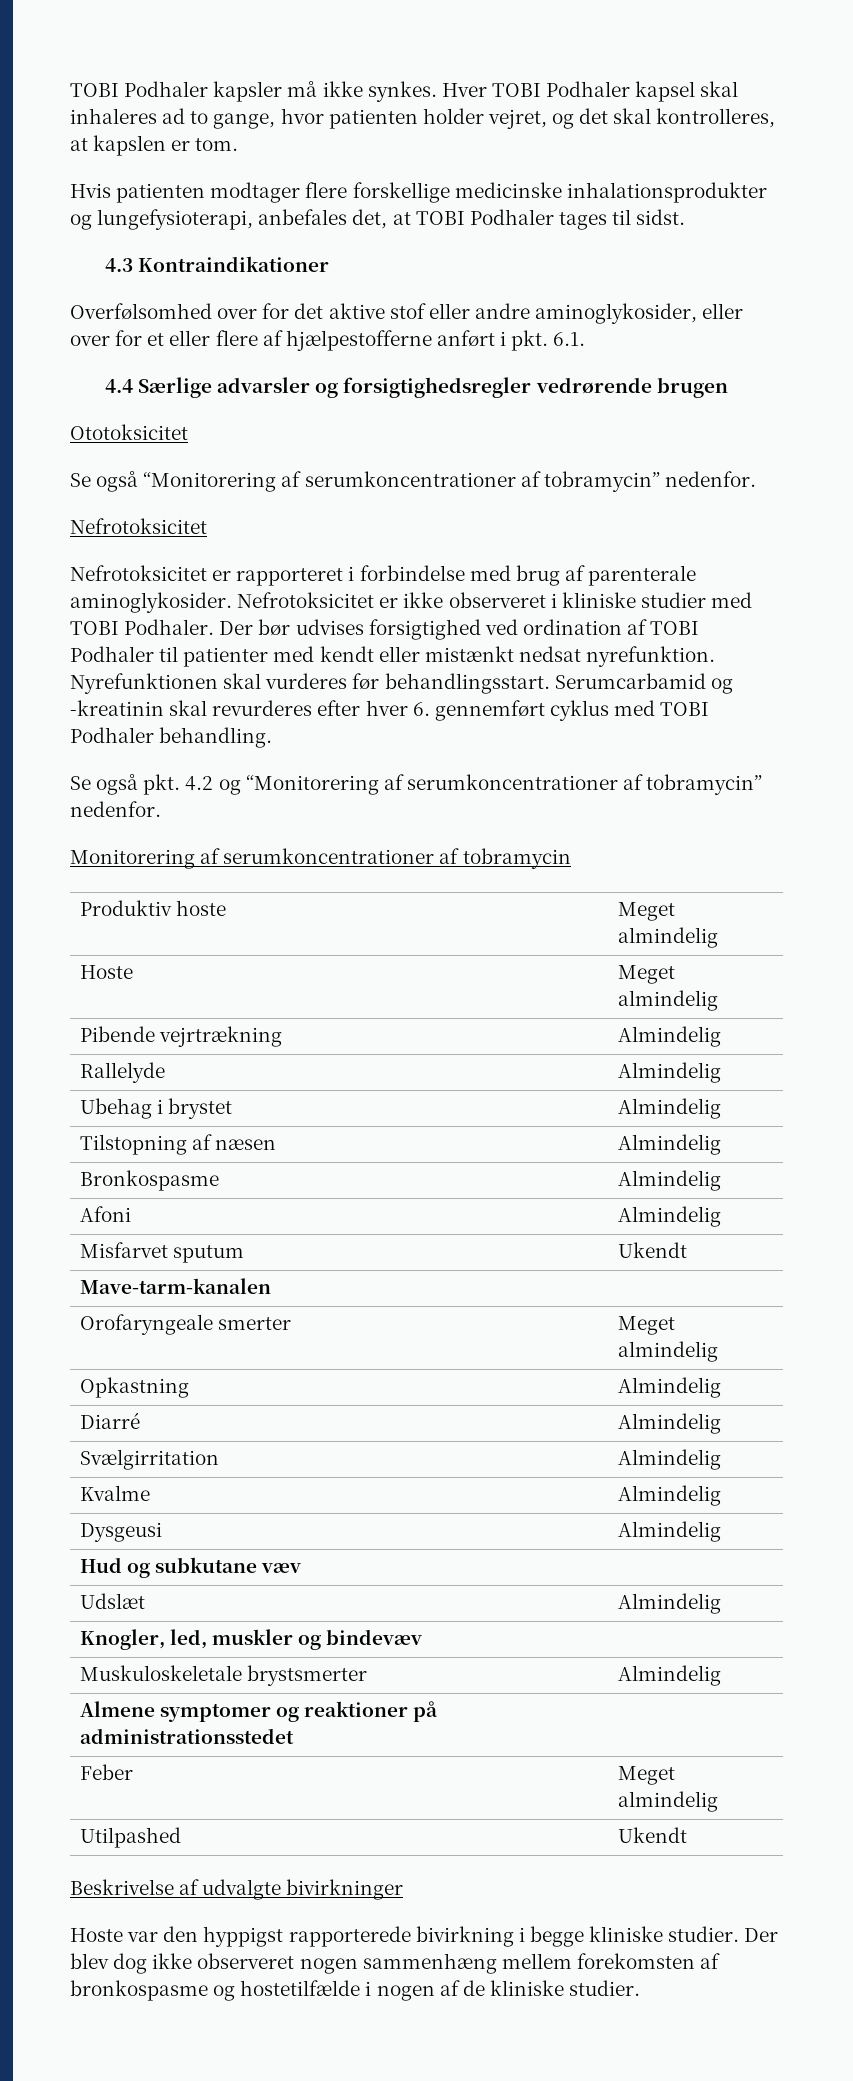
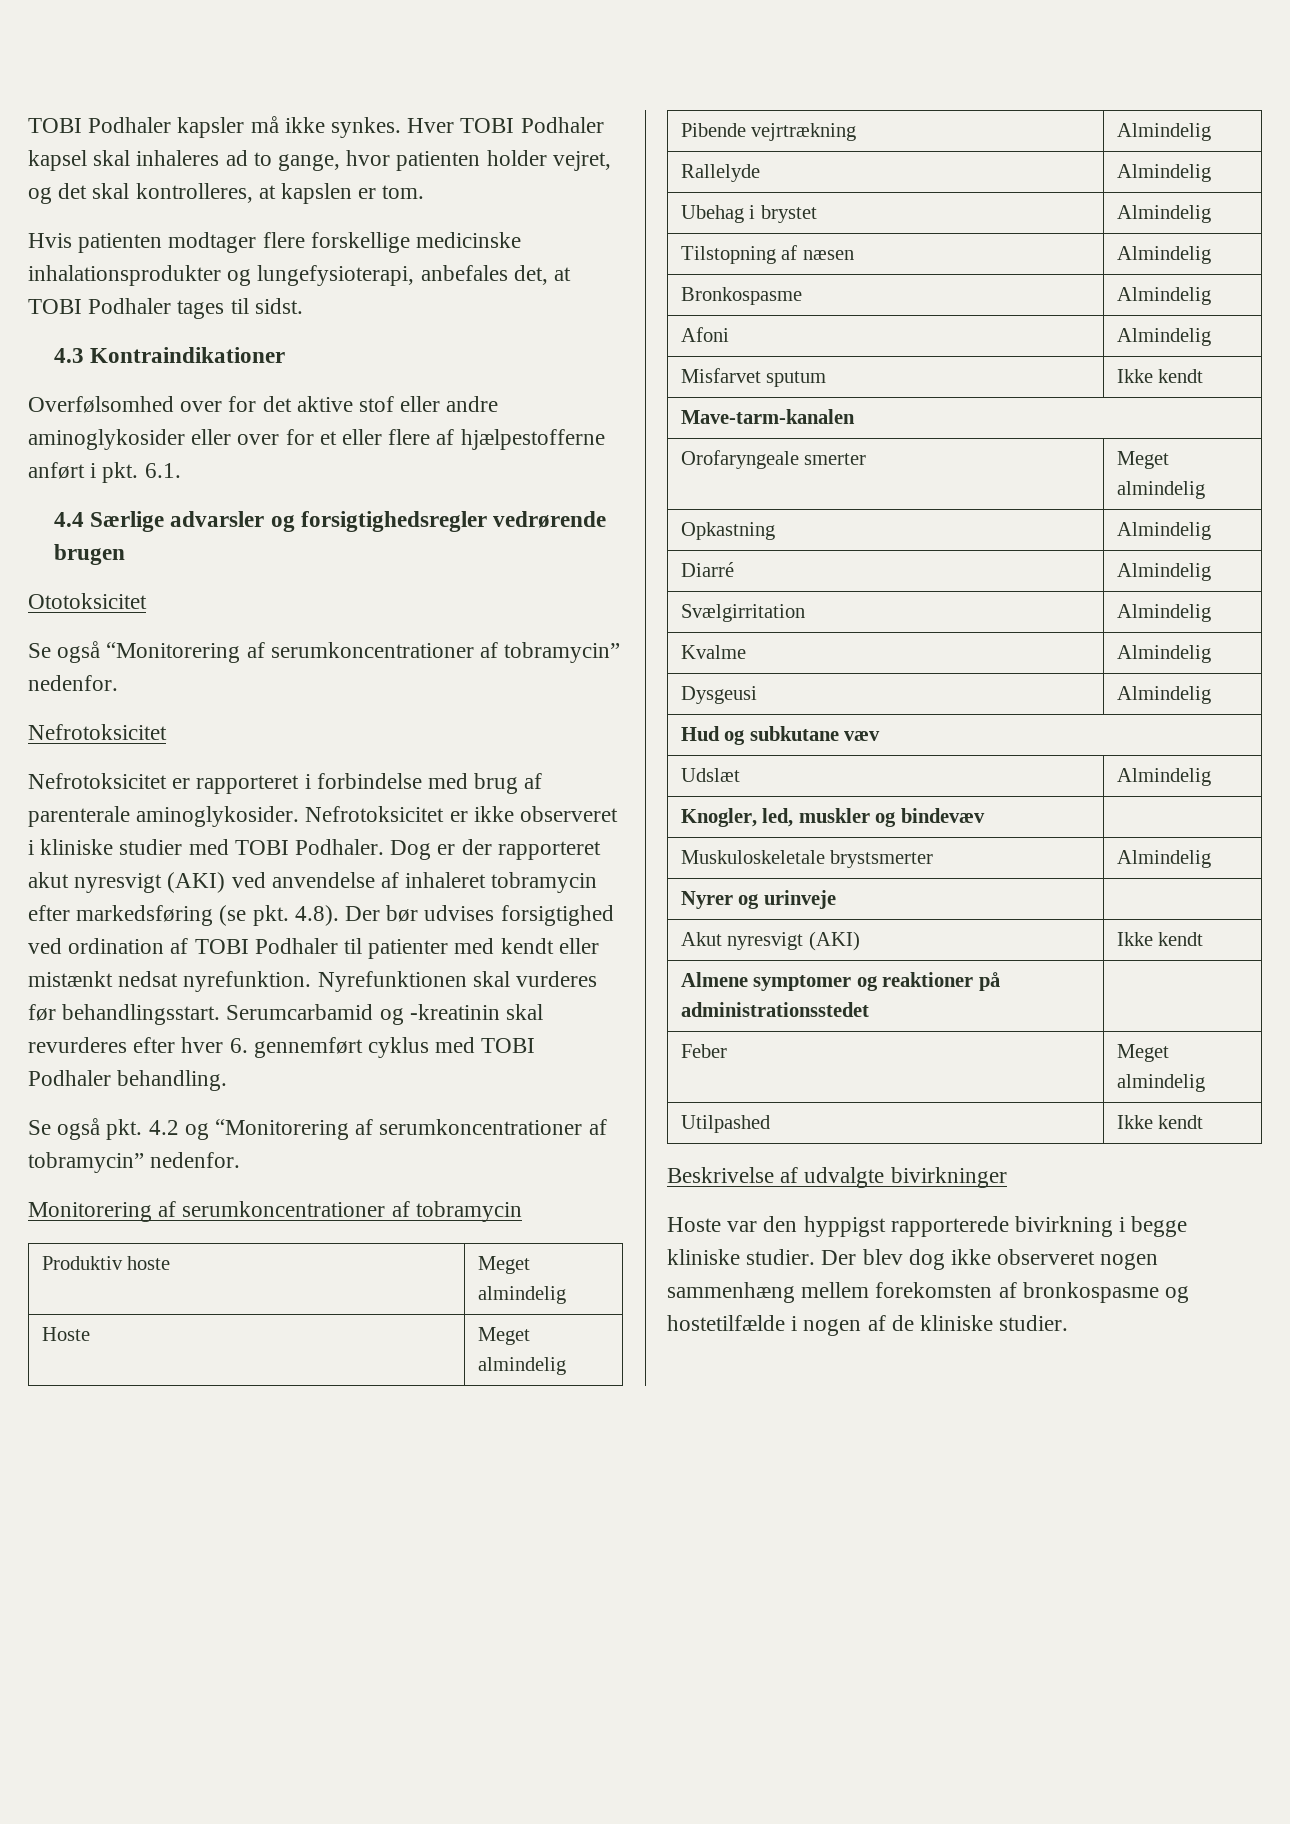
[535,303,698,324] aminoglykosider, -> [28,429,185,450] aminoglykosider
(215, 627) none -> [390,839,601,860] [28,872,598,893] [28,905,339,926] Dog er der rapporteret akut nyresvigt (AKI) ved anvendelse af inhaleret tobramycin efter markedsføring (se pkt. 4.8).
[617,1242,687,1258] Ukendt -> [1116,369,1204,383] Ikke kendt
(721, 1675) none -> [680,890,836,909] [680,931,860,951] [1116,932,1204,946] // Nyrer og urinveje | // Akut nyresvigt (AKI) | Ikke kendt
[617,1827,687,1843] Ukendt -> [1116,1115,1204,1129] Ikke kendt

